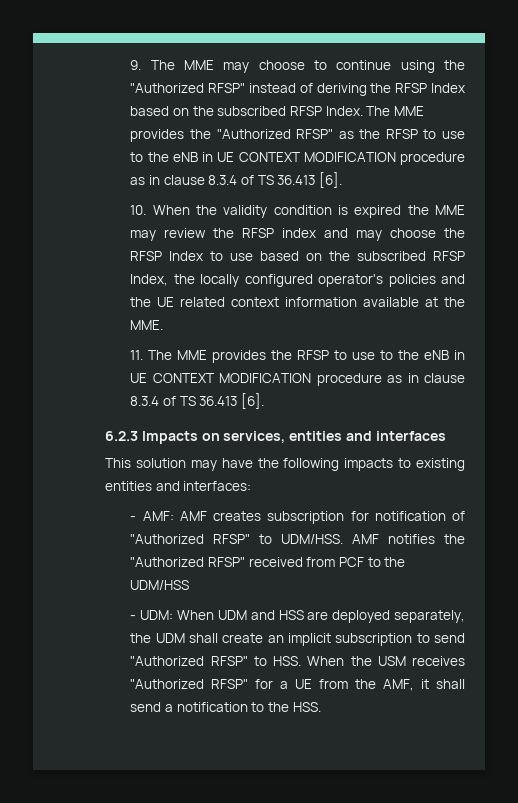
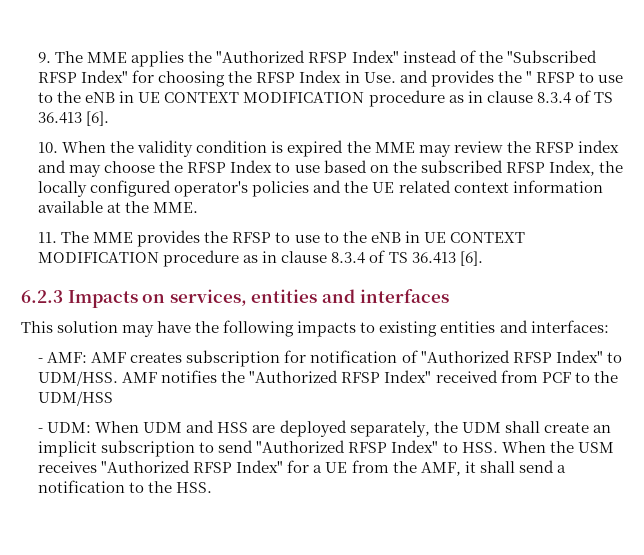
[223,60,465,73] [130,83,465,96] [130,106,424,116] [130,129,381,142] may choose to continue using the "Authorized RFSP" instead of deriving the RFSP Index based on the subscribed RFSP Index. The MME provides the "Authorized RFSP" as the -> [131,50,597,67] [38,70,532,87] applies the "Authorized RFSP Index" instead of the "Subscribed RFSP Index" for choosing the RFSP Index in Use. and provides the "
[213,534,251,544] RFSP" -> [512,350,603,363] RFSP Index"
[207,557,245,567] RFSP" -> [341,370,432,383] RFSP Index"
[210,656,248,666] RFSP" -> [348,440,439,453] RFSP Index"
[211,679,249,689] RFSP" -> [193,460,284,473] RFSP Index"

